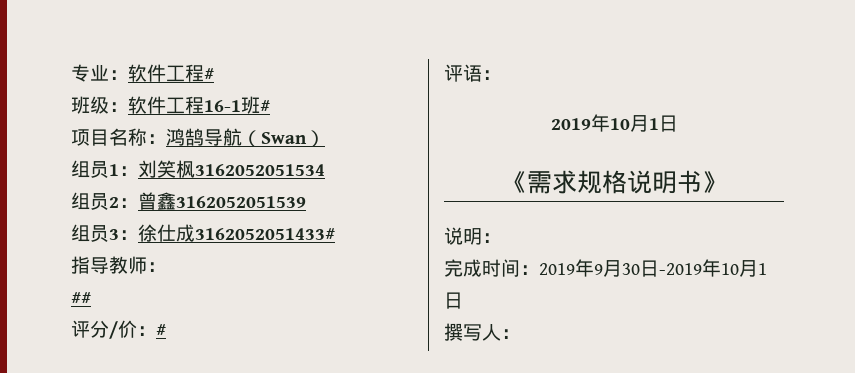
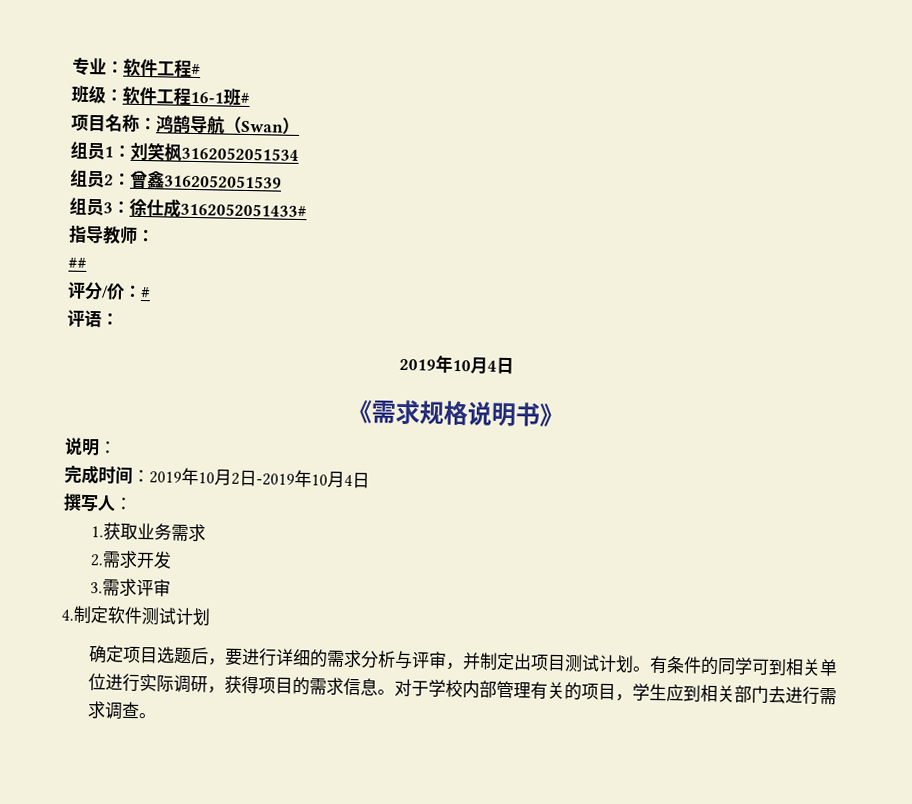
[648,118,659,130] 1 -> [487,360,497,372] 4
[594,260,640,277] 9月30 -> [198,469,240,486] 10月2
[758,263,767,275] 1 -> [344,474,353,487] 4
(520, 334) none -> [91,522,207,542] [90,550,173,569] [90,578,172,597] [61,605,211,626] [88,645,839,677] [88,673,838,705] [87,701,158,720] // 1.获取业务需求 // 2.需求开发 // 3.需求评审 // 4.制定软件测试计划 // 确定项目选题后，要进行详细的需求分析与评审，并制定出项目测试计划。有条件的同学可到相关单位进行实际调研，获得项目的需求信息。对于学校内部管理有关的项目，学生应到相关部门去进行需求调查。

